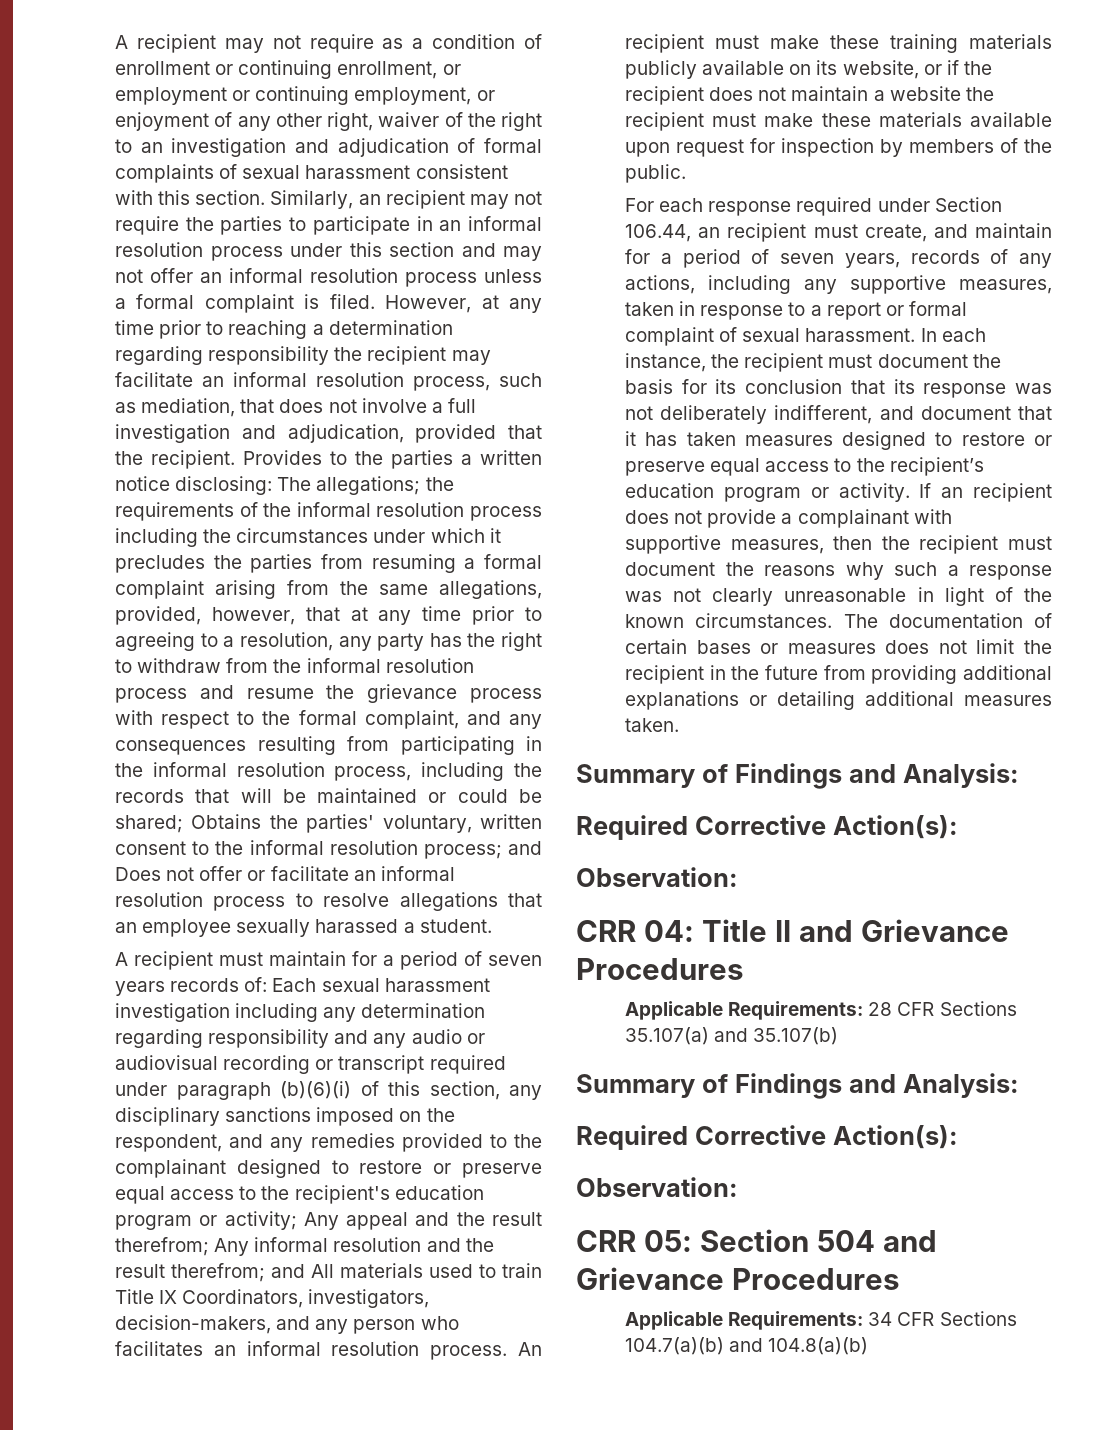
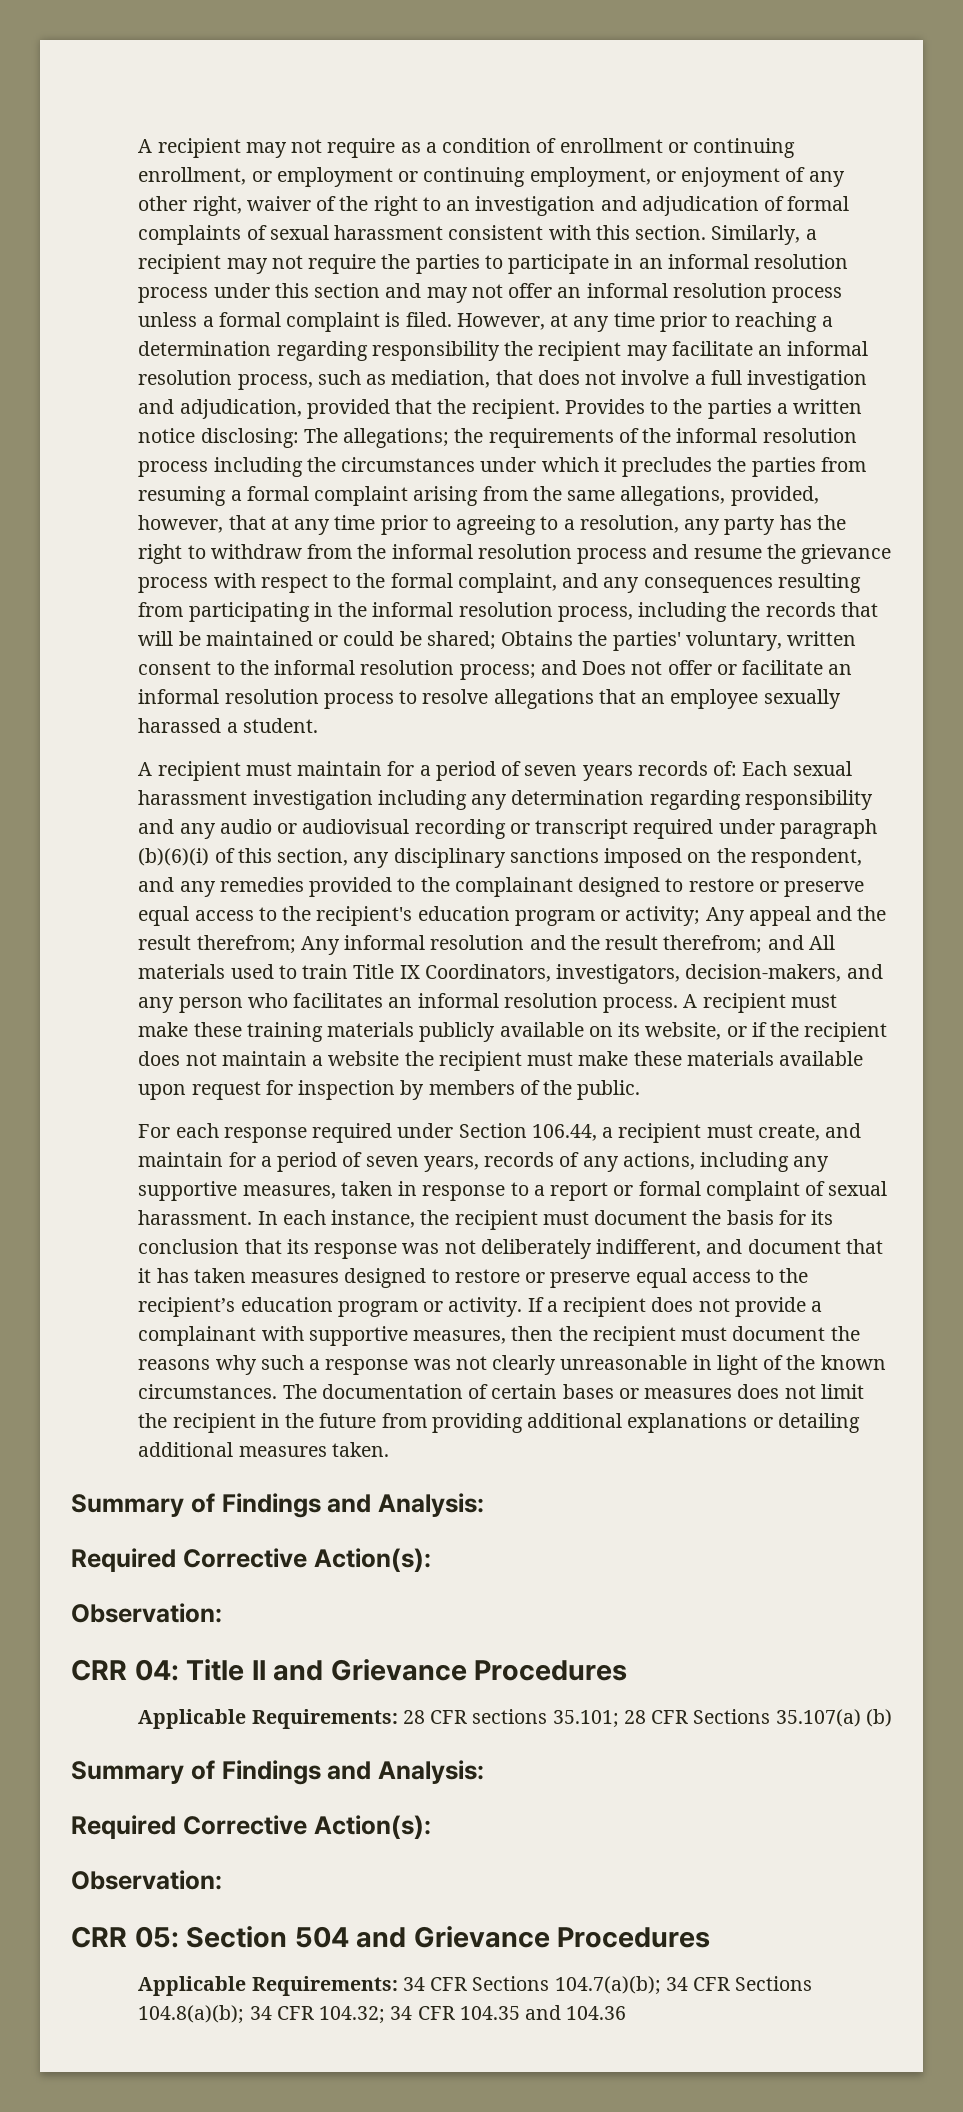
[358,194,381,205] an -> [805,229,817,240] a
[518,1342,542,1356] An -> [683,994,698,1008] A
[698,227,721,238] an -> [602,1127,614,1138] a
[941,487,964,498] an -> [546,1301,558,1312] a
[939,1001,1017,1016] [625,1027,839,1045] Sections 35.107(a) and 35.107(b) -> [472,1709,892,1728] sections 35.101; 28 CFR Sections 35.107(a) (b)
[625,1337,869,1355] 104.7(a)(b) and 104.8(a)(b) -> [554,1976,813,1995] [138,2005,627,2024] 104.7(a)(b); 34 CFR Sections 104.8(a)(b); 34 CFR 104.32; 34 CFR 104.35 and 104.36

